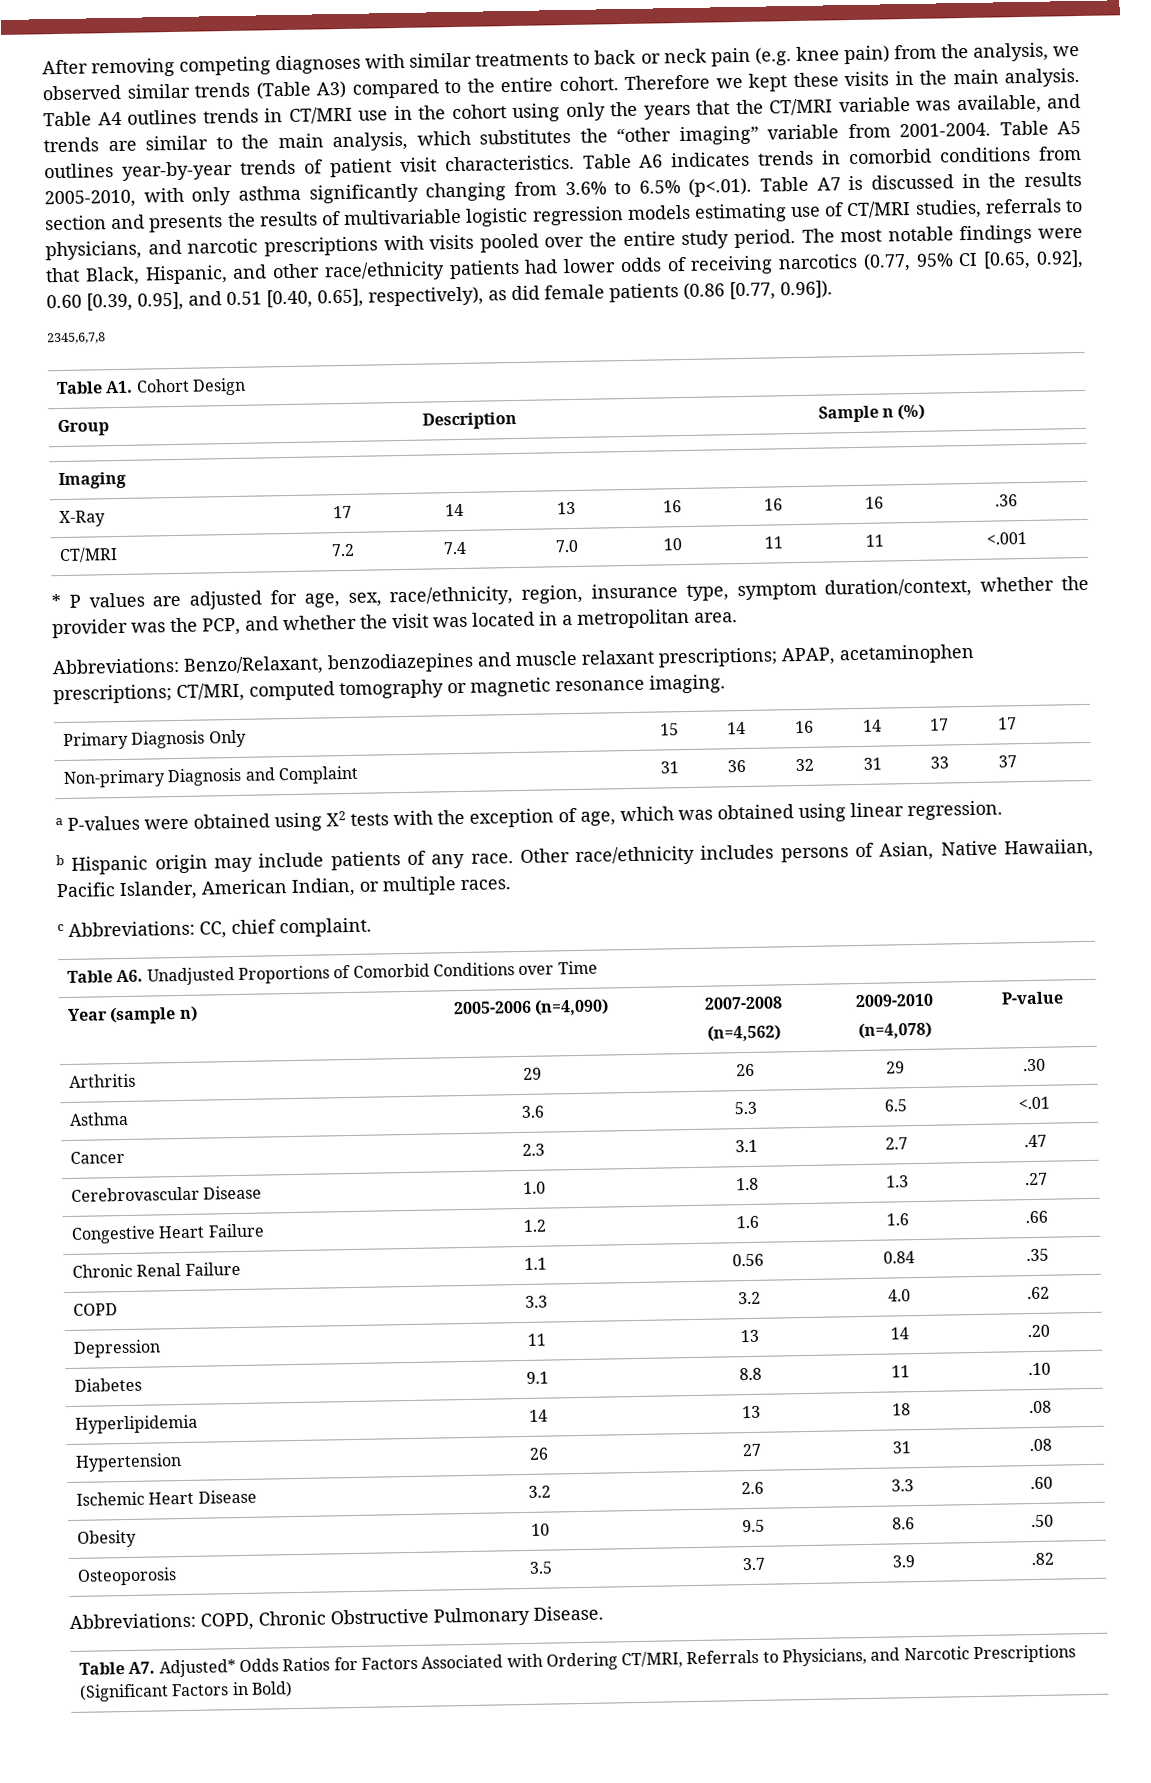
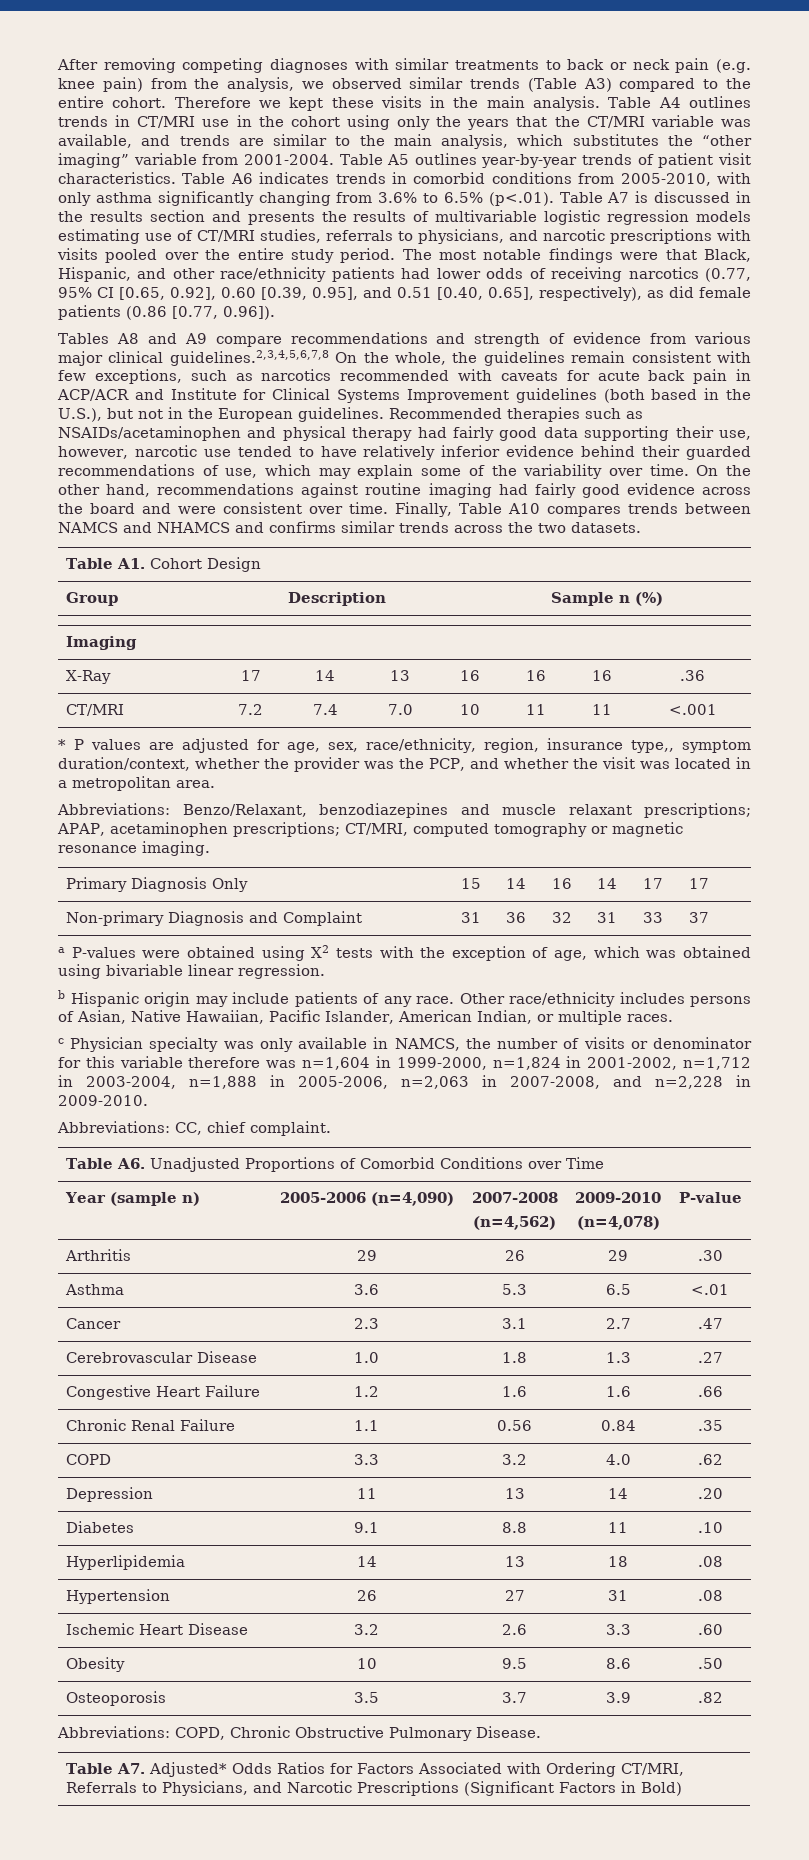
[47,332,106,345] 2345,6,7,8 -> [58,332,751,347] [58,350,751,366] [58,369,752,384] [57,388,752,403] [58,407,643,422] [58,426,751,441] [58,445,752,460] [58,464,751,479] [58,483,752,498] [58,502,751,517] [58,521,641,533] Tables A8 and A9 compare recommendations and strength of evidence from various major clinical guidelines.2,3,4,5,6,7,8 On the whole, the guidelines remain consistent with few exceptions, such as narcotics recommended with caveats for acute back pain in ACP/ACR and Institute for Clinical Systems Improvement guidelines (both based in the U.S.), but not in the European guidelines. Recommended therapies such as NSAIDs/acetaminophen and physical therapy had fairly good data supporting their use, however, narcotic use tended to have relatively inferior evidence behind their guarded recommendations of use, which may explain some of the variability over time. On the other hand, recommendations against routine imaging had fairly good evidence across the board and were consistent over time. Finally, Table A10 compares trends between NAMCS and NHAMCS and confirms similar trends across the two datasets.
[685,584,729,602] type, -> [630,740,674,753] type,,
(846, 813) none -> [106,964,183,976] bivariable
(64, 928) none -> [70,1037,753,1052] [58,1056,752,1070] [58,1075,751,1089] [58,1095,148,1106] Physician specialty was only available in NAMCS, the number of visits or denominator for this variable therefore was n=1,604 in 1999-2000, n=1,824 in 2001-2002, n=1,712 in 2003-2004, n=1,888 in 2005-2006, n=2,063 in 2007-2008, and n=2,228 in 2009-2010. //

